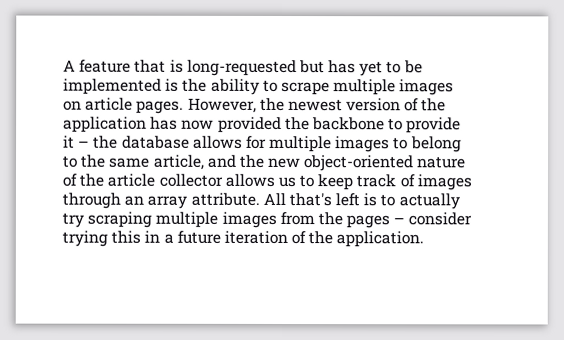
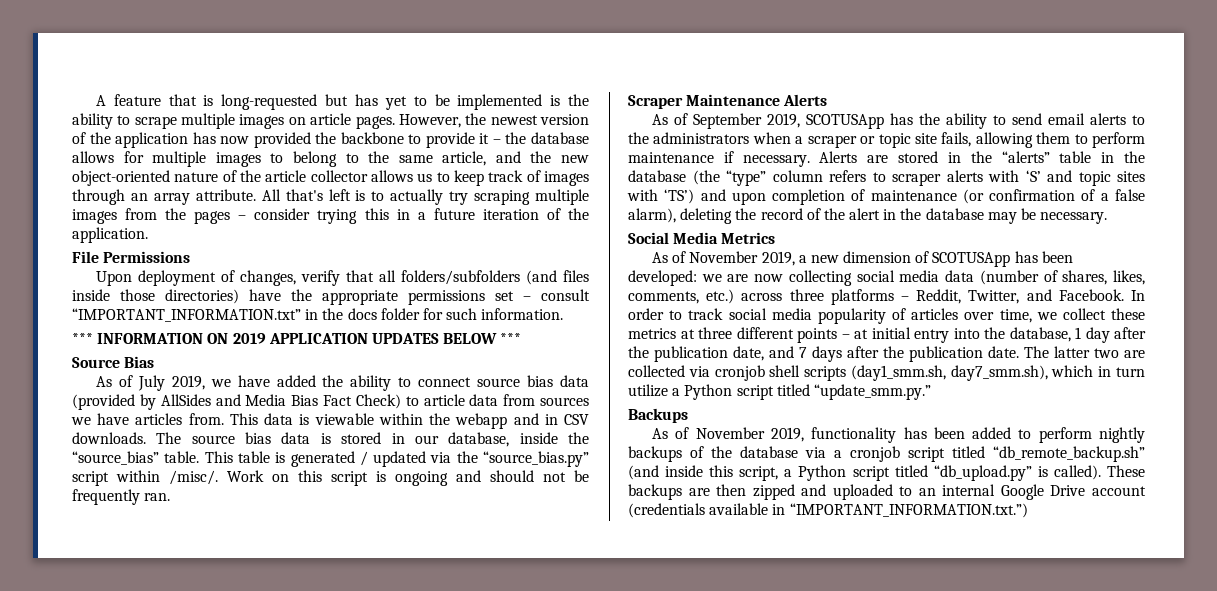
(425, 239) none -> [72,251,191,263] [95,270,589,286] [72,289,590,305] [72,308,564,322] [72,333,522,344] [72,356,155,368] [95,375,589,391] [72,394,589,410] [71,413,589,429] [72,432,590,447] [72,451,589,467] [72,470,589,486] [72,489,171,505] [628,94,828,109] [651,113,1145,129] [628,132,1145,148] [628,151,1145,167] [628,170,1145,186] [627,189,1145,205] [628,208,1108,224] [628,232,776,244] [651,251,1073,267] [628,270,1145,286] [628,289,1145,305] [628,308,1145,324] [628,327,1146,343] [628,346,1145,362] [628,365,1145,381] [628,384,931,400] [628,408,688,423] [651,427,1145,443] [628,446,1145,462] [628,465,1145,481] [628,484,1146,500] [628,503,1028,518] // File Permissions // Upon deployment of changes, verify that all folders/subfolders (and files inside those directories) have the appropriate permissions set – consult “IMPORTANT_INFORMATION.txt” in the docs folder for such information. // *** INFORMATION ON 2019 APPLICATION UPDATES BELOW *** // Source Bias // As of July 2019, we have added the ability to connect source bias data (provided by AllSides and Media Bias Fact Check) to article data from sources we have articles from. This data is viewable within the webapp and in CSV downloads. The source bias data is stored in our database, inside the “source_bias” table. This table is generated / updated via the “source_bias.py” script within /misc/. Work on this script is ongoing and should not be frequently ran. // Scraper Maintenance Alerts // As of September 2019, SCOTUSApp has the ability to send email alerts to the administrators when a scraper or topic site fails, allowing them to perform maintenance if necessary. Alerts are stored in the “alerts” table in the database (the “type” column refers to scraper alerts with ‘S’ and topic sites with ‘TS’) and upon completion of maintenance (or confirmation of a false alarm), deleting the record of the alert in the database may be necessary. // Social Media Metrics // As of November 2019, a new dimension of SCOTUSApp has been developed: we are now collecting social media data (number of shares, likes, comments, etc.) across three platforms – Reddit, Twitter, and Facebook. In order to track social media popularity of articles over time, we collect these metrics at three different points – at initial entry into the database, 1 day after the publication date, and 7 days after the publication date. The latter two are collected via cronjob shell scripts (day1_smm.sh, day7_smm.sh), which in turn utilize a Python script titled “update_smm.py.” // Backups // As of November 2019, functionality has been added to perform nightly backups of the database via a cronjob script titled “db_remote_backup.sh” (and inside this script, a Python script titled “db_upload.py” is called). These backups are then zipped and uploaded to an internal Google Drive account (credentials available in “IMPORTANT_INFORMATION.txt.”)

